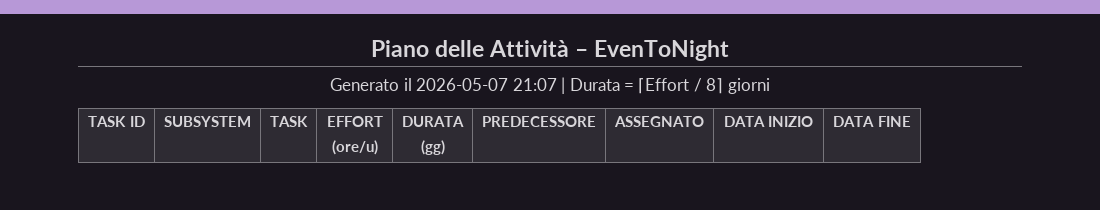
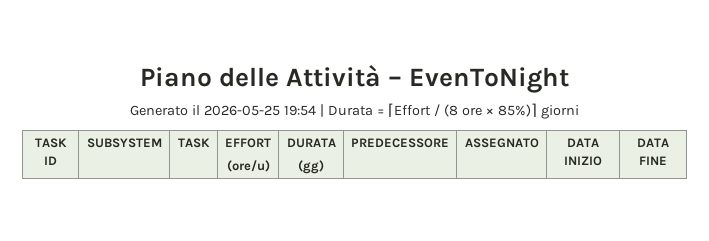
[416,78,557,91] 2026-05-07 21:07 -> [203,105,316,116] 2026-05-25 19:54
[706,78,724,94] 8⌉ -> [444,103,538,117] (8 ore × 85%)⌉

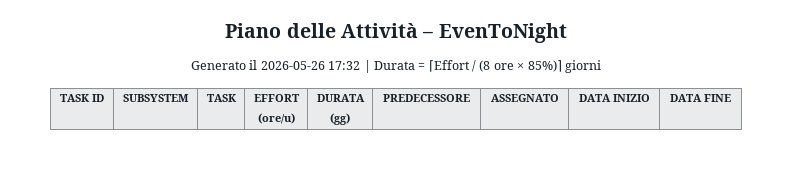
[203,105,316,116] 2026-05-25 19:54 -> [260,61,361,70] 2026-05-26 17:32

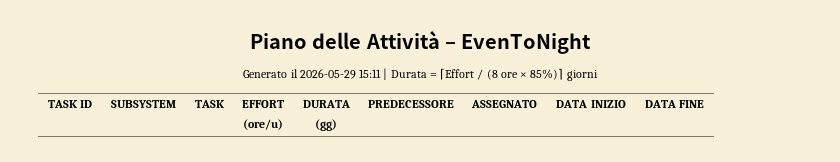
[260,61,361,70] 2026-05-26 17:32 -> [299,69,382,79] 2026-05-29 15:11

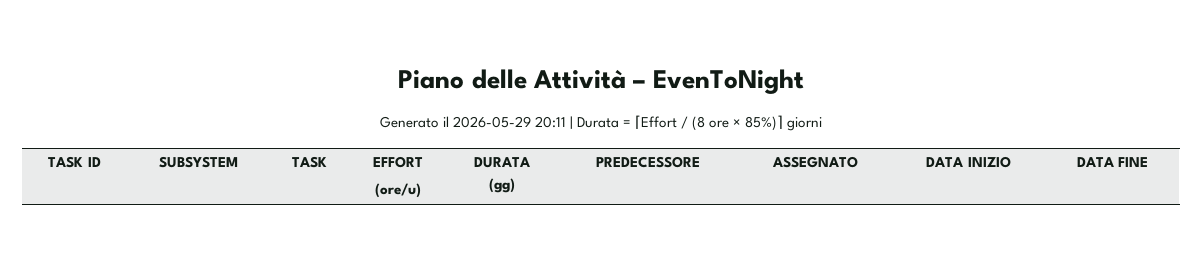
[359,69,382,78] 15:11 -> [534,116,566,128] 20:11

